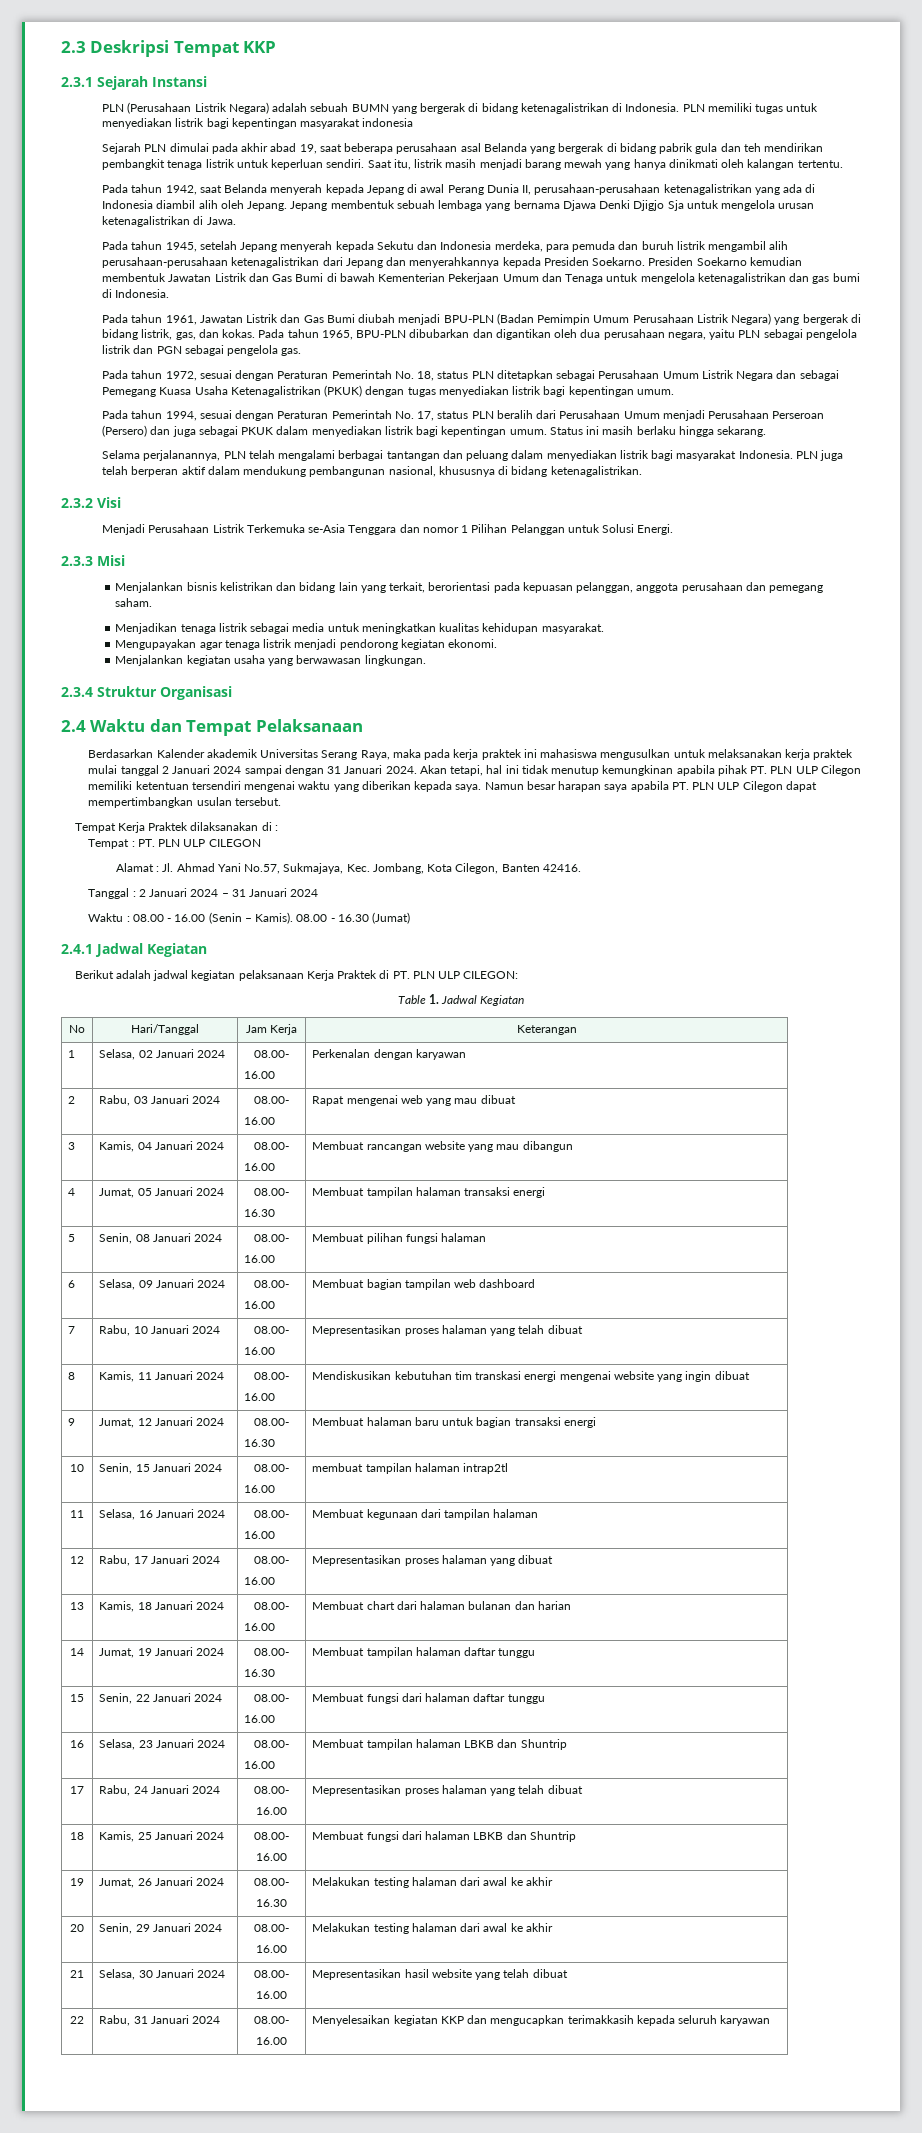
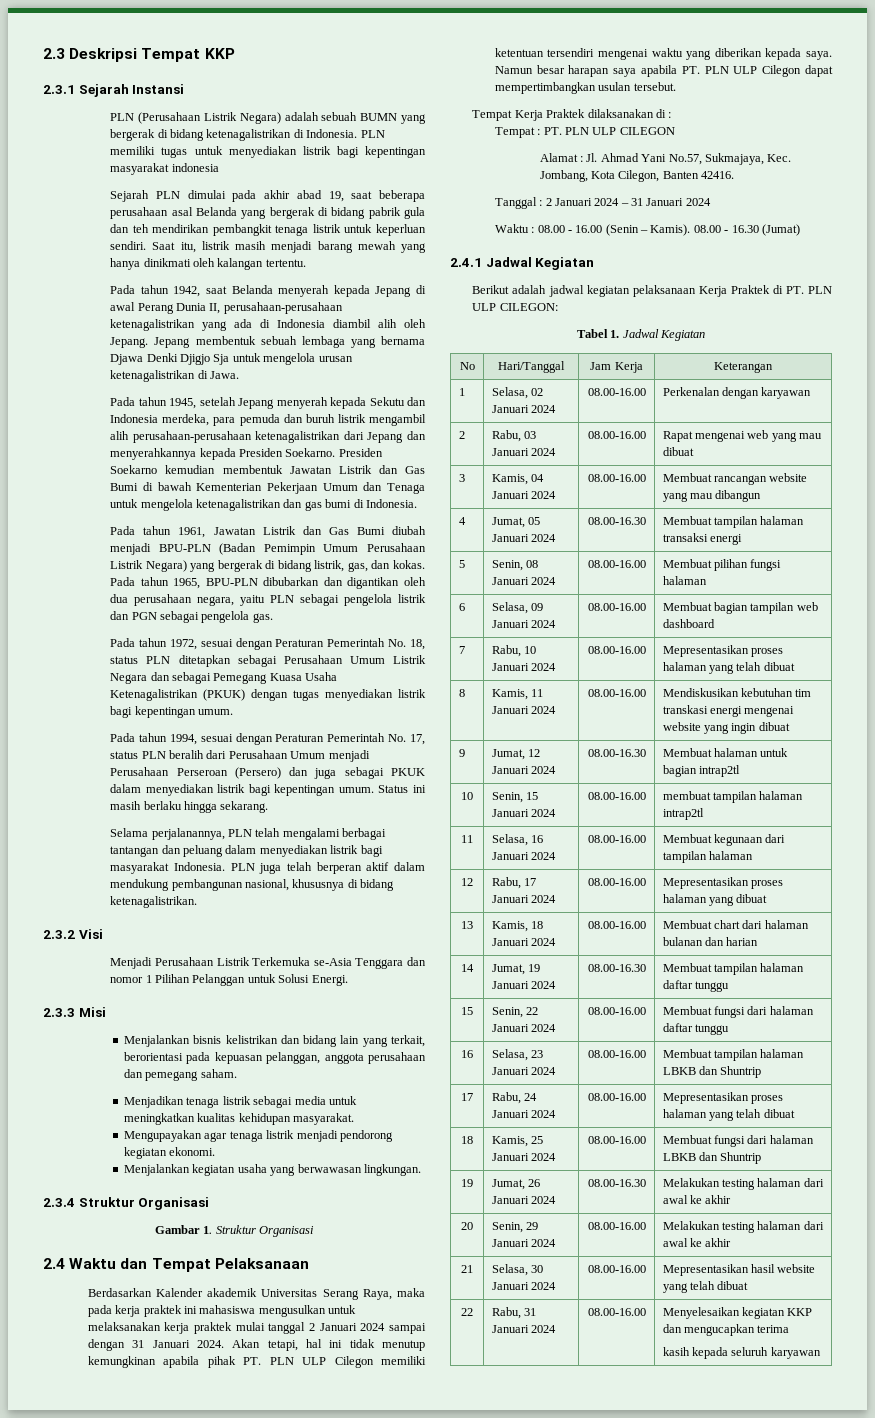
(232, 693) none -> [154,1225,315,1237] // Gambar 1. Struktur Organisasi
[397,995,426,1004] Table -> [576,329,608,338] Tabel
[254,1050,289,1058] [244,1071,276,1079] 08.00- // 16.00 -> [587,388,646,396] 08.00-16.00
[254,1096,289,1104] [244,1117,276,1125] 08.00- // 16.00 -> [587,431,646,439] 08.00-16.00
[254,1142,289,1150] [244,1163,276,1171] 08.00- // 16.00 -> [587,474,646,482] 08.00-16.00
[254,1188,289,1196] [244,1209,276,1217] 08.00- // 16.30 -> [587,517,646,525] 08.00-16.30
[254,1234,289,1242] [244,1255,276,1263] 08.00- // 16.00 -> [587,560,646,568] 08.00-16.00
[254,1280,289,1288] [244,1301,276,1309] 08.00- // 16.00 -> [587,603,646,611] 08.00-16.00
[254,1326,289,1334] [244,1347,276,1355] 08.00- // 16.00 -> [587,646,646,654] 08.00-16.00
[254,1372,289,1380] [244,1393,276,1401] 08.00- // 16.00 -> [587,689,646,697] 08.00-16.00
[254,1418,289,1426] [244,1439,276,1447] 08.00- // 16.30 -> [587,749,646,757] 08.00-16.30
[414,1417,439,1426] baru -> (758, 752) none
[514,1417,596,1428] transaksi energi -> [698,765,740,777] intrap2tl
[254,1464,289,1472] [244,1485,276,1493] 08.00- // 16.00 -> [587,792,646,800] 08.00-16.00
[254,1510,289,1518] [244,1531,276,1539] 08.00- // 16.00 -> [587,835,646,843] 08.00-16.00
[254,1556,289,1564] [244,1577,276,1585] 08.00- // 16.00 -> [587,878,646,886] 08.00-16.00
[254,1602,289,1610] [244,1623,276,1631] 08.00- // 16.00 -> [587,921,646,929] 08.00-16.00
[254,1648,289,1656] [244,1669,276,1677] 08.00- // 16.30 -> [587,964,646,972] 08.00-16.30
[254,1694,289,1702] [244,1715,276,1723] 08.00- // 16.00 -> [587,1007,646,1015] 08.00-16.00
[254,1740,289,1748] [244,1761,276,1769] 08.00- // 16.00 -> [587,1050,646,1058] 08.00-16.00
[254,1786,289,1794] [256,1807,287,1815] 08.00- // 16.00 -> [587,1093,646,1101] 08.00-16.00
[254,1832,289,1840] [256,1853,287,1861] 08.00- // 16.00 -> [587,1136,646,1144] 08.00-16.00
[254,1878,289,1886] [256,1899,287,1907] 08.00- // 16.30 -> [587,1179,646,1187] 08.00-16.30
[254,1924,289,1932] [256,1945,287,1953] 08.00- // 16.00 -> [587,1222,646,1230] 08.00-16.00
[254,1970,289,1978] [256,1991,287,1999] 08.00- // 16.00 -> [587,1265,646,1273] 08.00-16.00
[254,2016,289,2024] [256,2037,287,2045] 08.00- // 16.00 -> [587,1308,646,1316] 08.00-16.00
[567,2015,634,2024] terimakkasih -> [757,1325,790,1333] [662,1347,690,1356] terima // kasih

